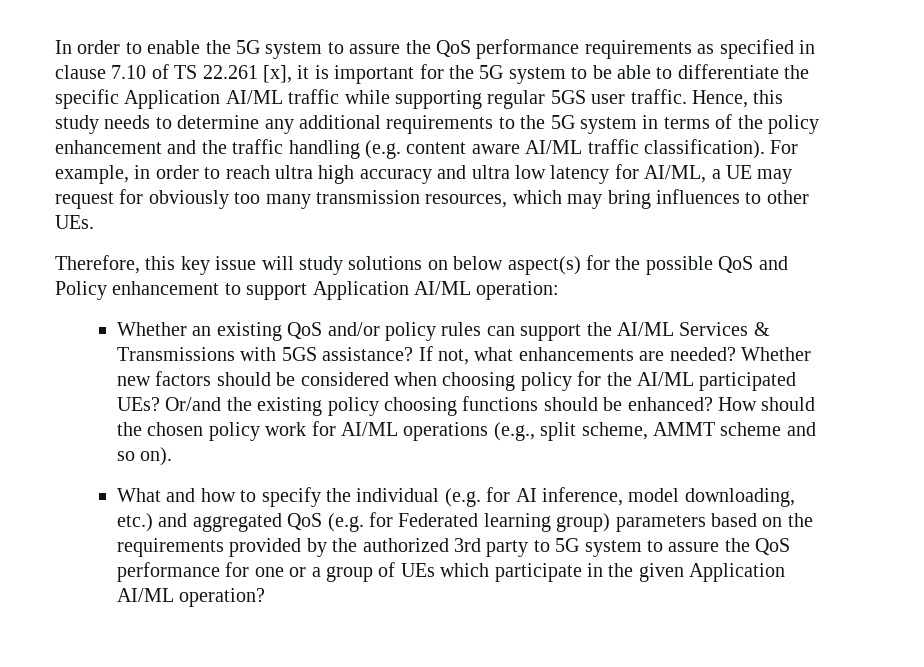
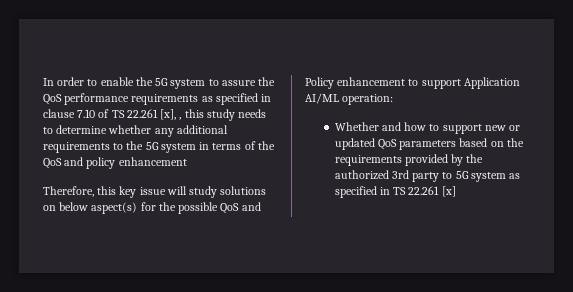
[297,64,810,84] [55,89,748,109] it is important for the 5G system to be able to differentiate the specific Application AI/ML traffic while supporting regular 5GS user traffic. Hence, -> [179,117,182,120] ,
(260, 122) none -> [108,125,152,134] whether
(763, 122) none -> [43,157,84,169] QoS and
[167,139,799,159] [55,164,793,184] [55,189,809,209] [55,215,94,229] and the traffic handling (e.g. content aware AI/ML traffic classification). For example, in order to reach ultra high accuracy and ultra low latency for AI/ML, a UE may request for obviously too many transmission resources, which may bring influences to other UEs. -> (187, 161) none
[192,322,770,341] [116,346,811,365] [116,371,797,391] [116,396,816,416] [116,421,816,441] [116,447,173,466] [116,487,795,507] [116,512,611,532] an existing QoS and/or policy rules can support the AI/ML Services & Transmissions with 5GS assistance? If not, what enhancements are needed? Whether new factors should be considered when choosing policy for the AI/ML participated UEs? Or/and the existing policy choosing functions should be enhanced? How should the chosen policy work for AI/ML operations (e.g., split scheme, AMMT scheme and so on). // What and how to specify the individual (e.g. for AI inference, model downloading, etc.) and aggregated QoS (e.g. for Federated learning group) -> [381,122,521,134] [334,138,397,150] and how to support new or updated QoS
[646,538,791,555] [116,562,786,582] [116,588,266,607] to assure the QoS performance for one or a group of UEs which participate in the given Application AI/ML operation? -> [509,173,521,179] [334,186,456,198] as specified in TS 22.261 [x]

